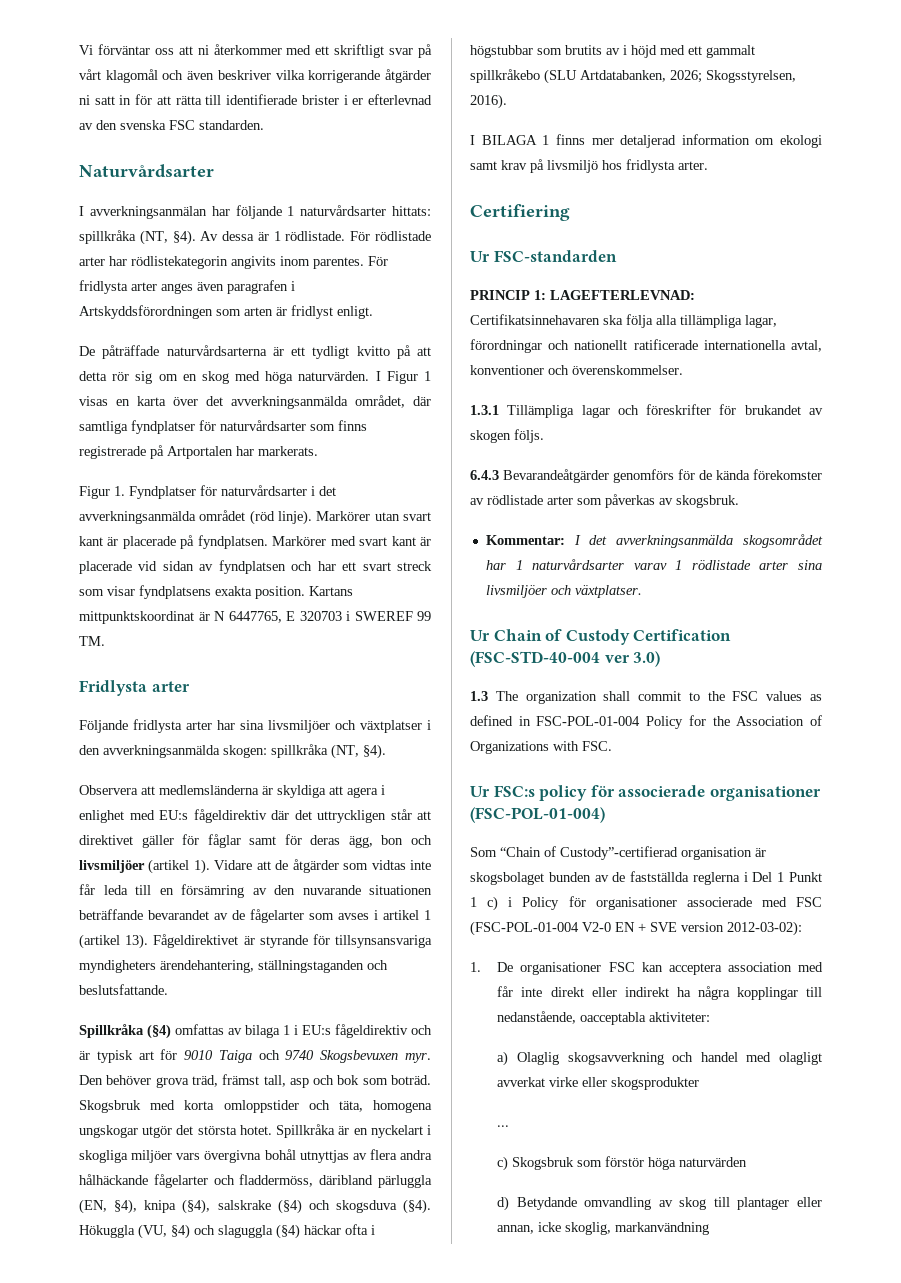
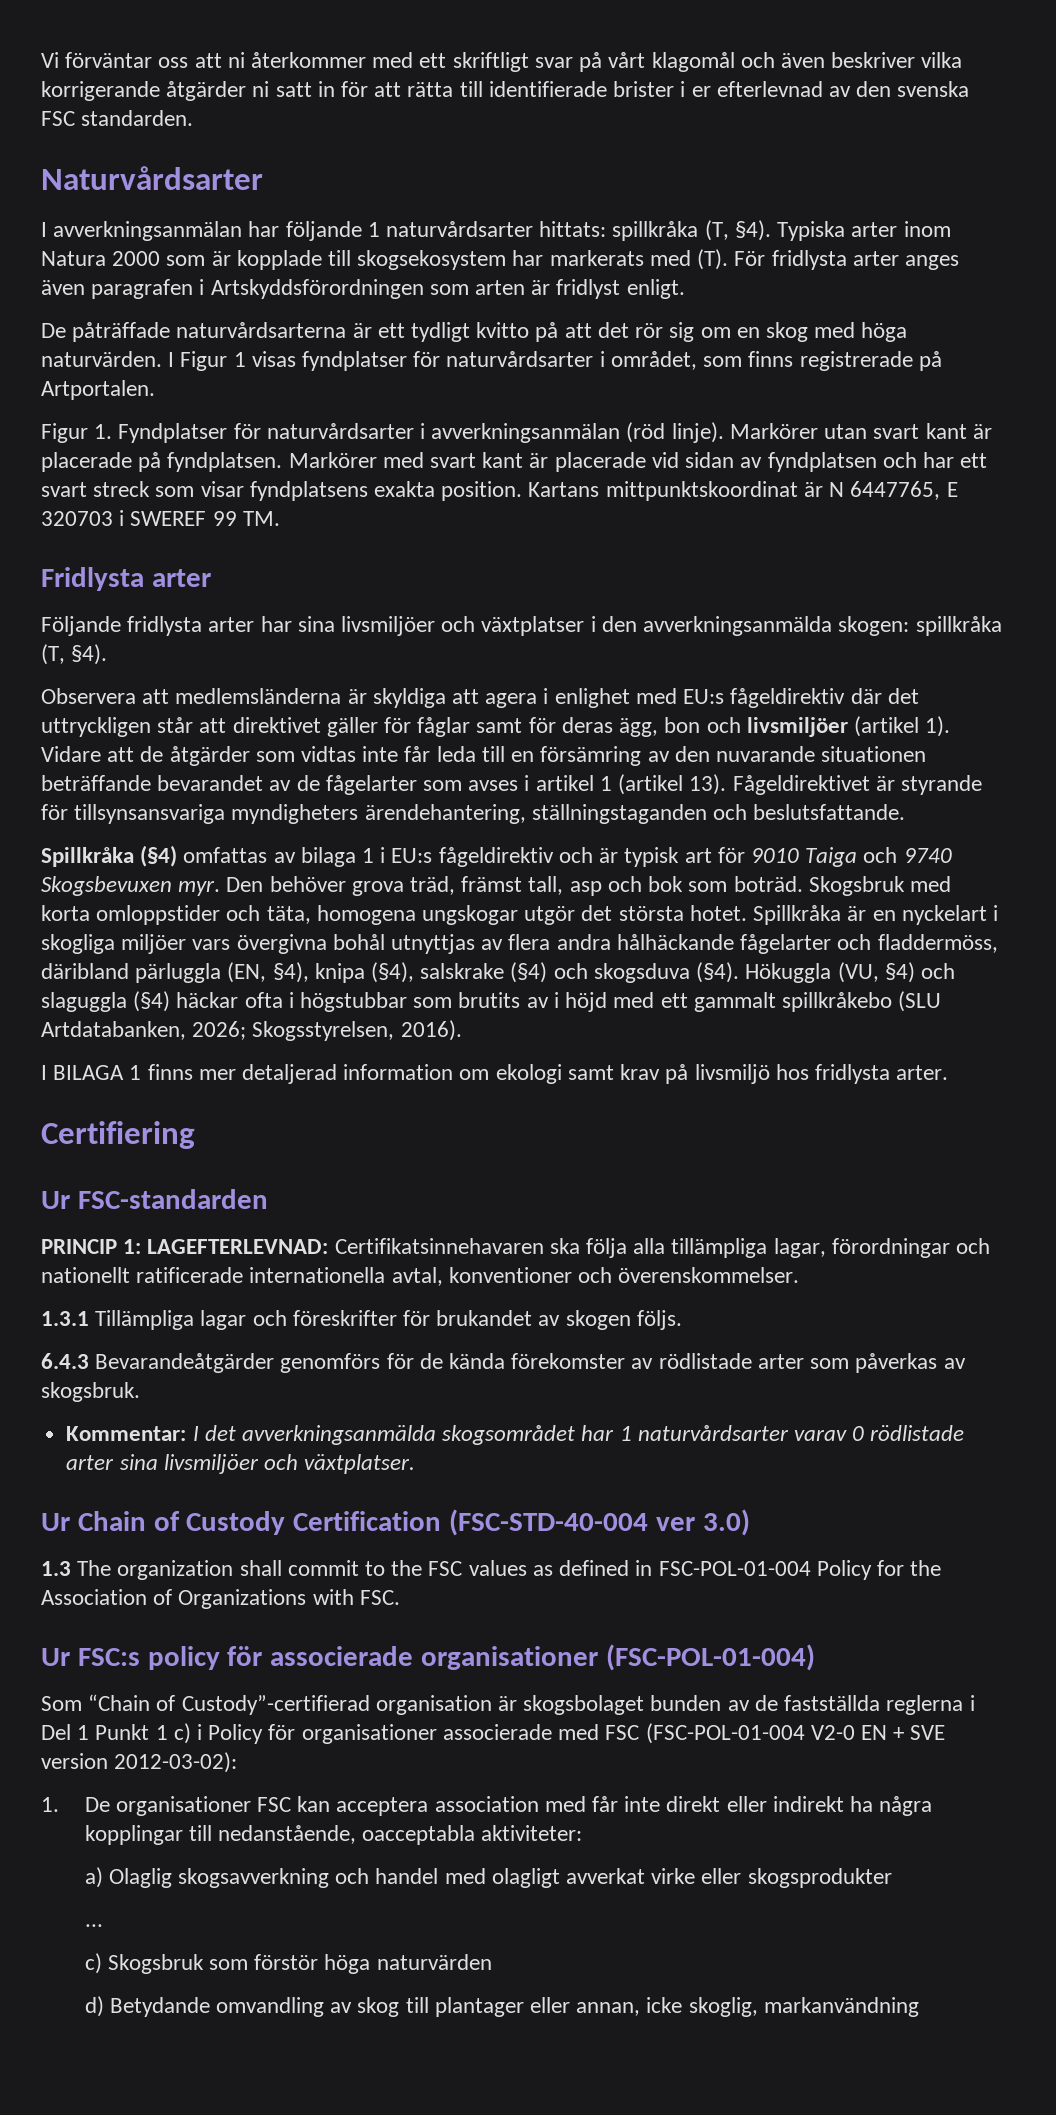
[139,230,431,245] [79,256,364,269] (NT, §4). Av dessa är 1 rödlistade. För rödlistade arter har rödlistekategorin angivits inom parentes. -> [704,220,951,241] [41,249,729,270] (T, §4). Typiska arter inom Natura 2000 som är kopplade till skogsekosystem har markerats med (T).
[79,371,107,381] detta -> [597,322,629,338] det
[116,395,431,409] [79,421,128,434] en karta över det avverkningsanmälda området, där samtliga -> (296, 359) none
(306, 425) none -> [599,351,697,370] i området,
[167,446,318,459] Artportalen har markerats. -> [41,380,155,400] Artportalen.
[319,486,336,496] [79,510,246,524] det avverkningsanmälda området -> [431,423,621,443] avverkningsanmälan
[331,744,359,759] (NT, -> [41,644,65,665] (T,
[675,560,683,570] 1 -> [852,1426,865,1441] 0

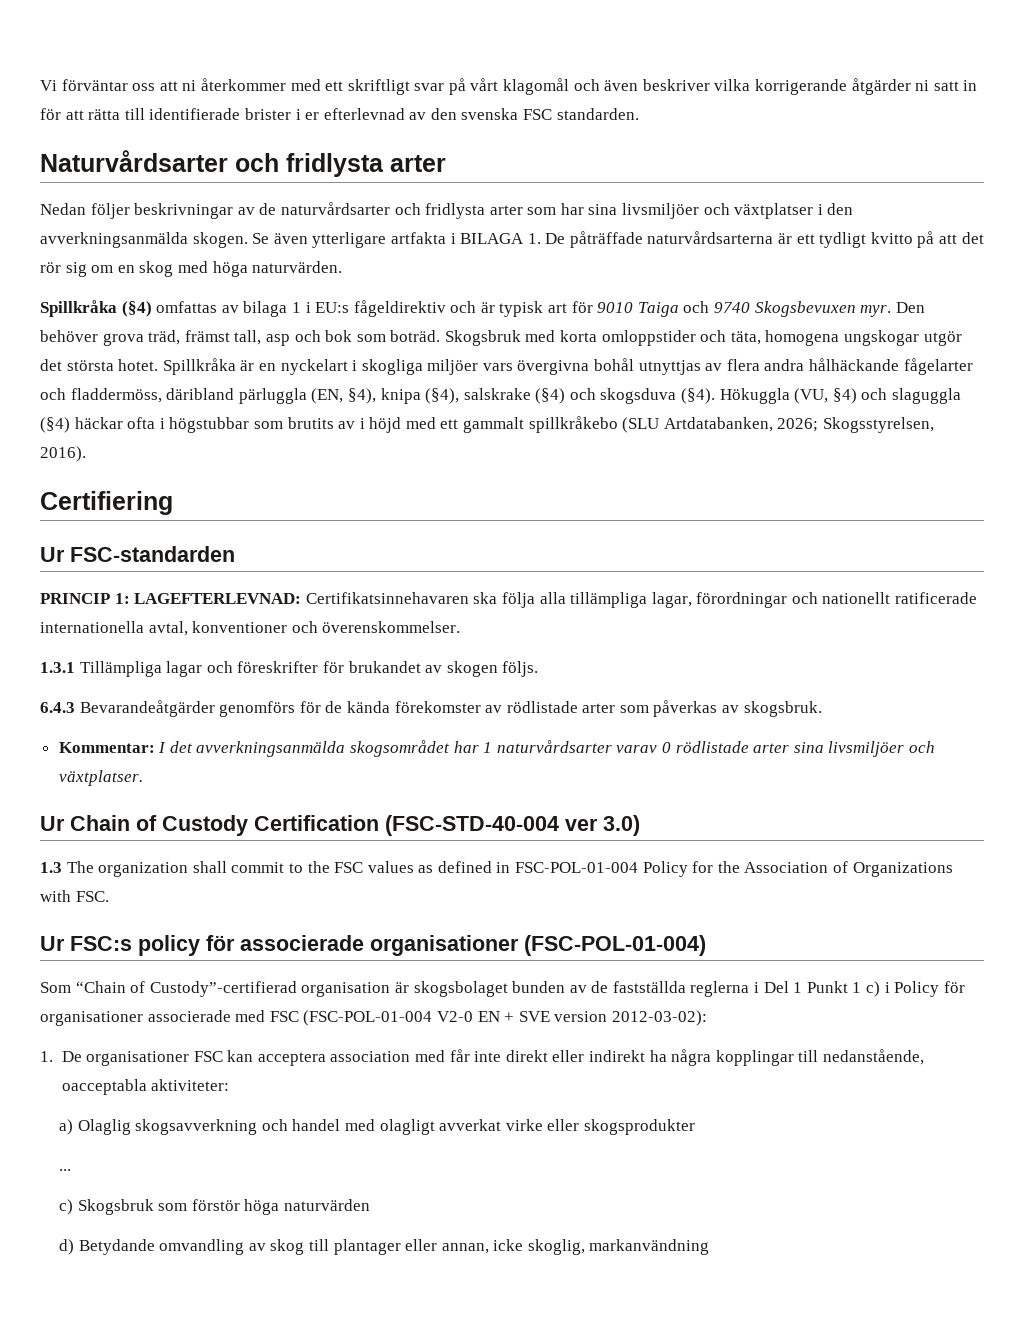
[41,220,951,241] [41,249,959,270] [41,279,685,299] // I avverkningsanmälan har följande 1 naturvårdsarter hittats: spillkråka (T, §4). Typiska arter inom Natura 2000 som är kopplade till skogsekosystem har markerats med (T). För fridlysta arter anges även paragrafen i Artskyddsförordningen som arten är fridlyst enligt. // -> [235,153,446,177] [40,202,854,219] [40,232,541,248] och fridlysta arter // Nedan följer beskrivningar av de naturvårdsarter och fridlysta arter som har sina livsmiljöer och växtplatser i den avverkningsanmälda skogen. Se även ytterligare artfakta i BILAGA 1.
[168,351,942,371] [41,380,155,400] [41,422,992,443] [41,452,988,472] [41,481,958,501] [41,510,280,526] [41,567,211,591] [41,616,1002,636] [41,644,108,665] [41,688,919,708] [41,716,951,737] [41,746,927,766] [41,774,982,795] [41,804,906,824] I Figur 1 visas fyndplatser för naturvårdsarter i området, som finns registrerade på Artportalen. // Figur 1. Fyndplatser för naturvårdsarter i avverkningsanmälan (röd linje). Markörer utan svart kant är placerade på fyndplatsen. Markörer med svart kant är placerade vid sidan av fyndplatsen och har ett svart streck som visar fyndplatsens exakta position. Kartans mittpunktskoordinat är N 6447765, E 320703 i SWEREF 99 TM. // Fridlysta arter // Följande fridlysta arter har sina livsmiljöer och växtplatser i den avverkningsanmälda skogen: spillkråka (T, §4). // Observera att medlemsländerna är skyldiga att agera i enlighet med EU:s fågeldirektiv där det uttryckligen står att direktivet gäller för fåglar samt för deras ägg, bon och livsmiljöer (artikel 1). Vidare att de åtgärder som vidtas inte får leda till en försämring av den nuvarande situationen beträffande bevarandet av de fågelarter som avses i artikel 1 (artikel 13). Fågeldirektivet är styrande för tillsynsansvariga myndigheters ärendehantering, ställningstaganden och beslutsfattande. -> (343, 267) none
[41,1064,949,1084] // I BILAGA 1 finns mer detaljerad information om ekologi samt krav på livsmiljö hos fridlysta arter. -> (86, 454) none

